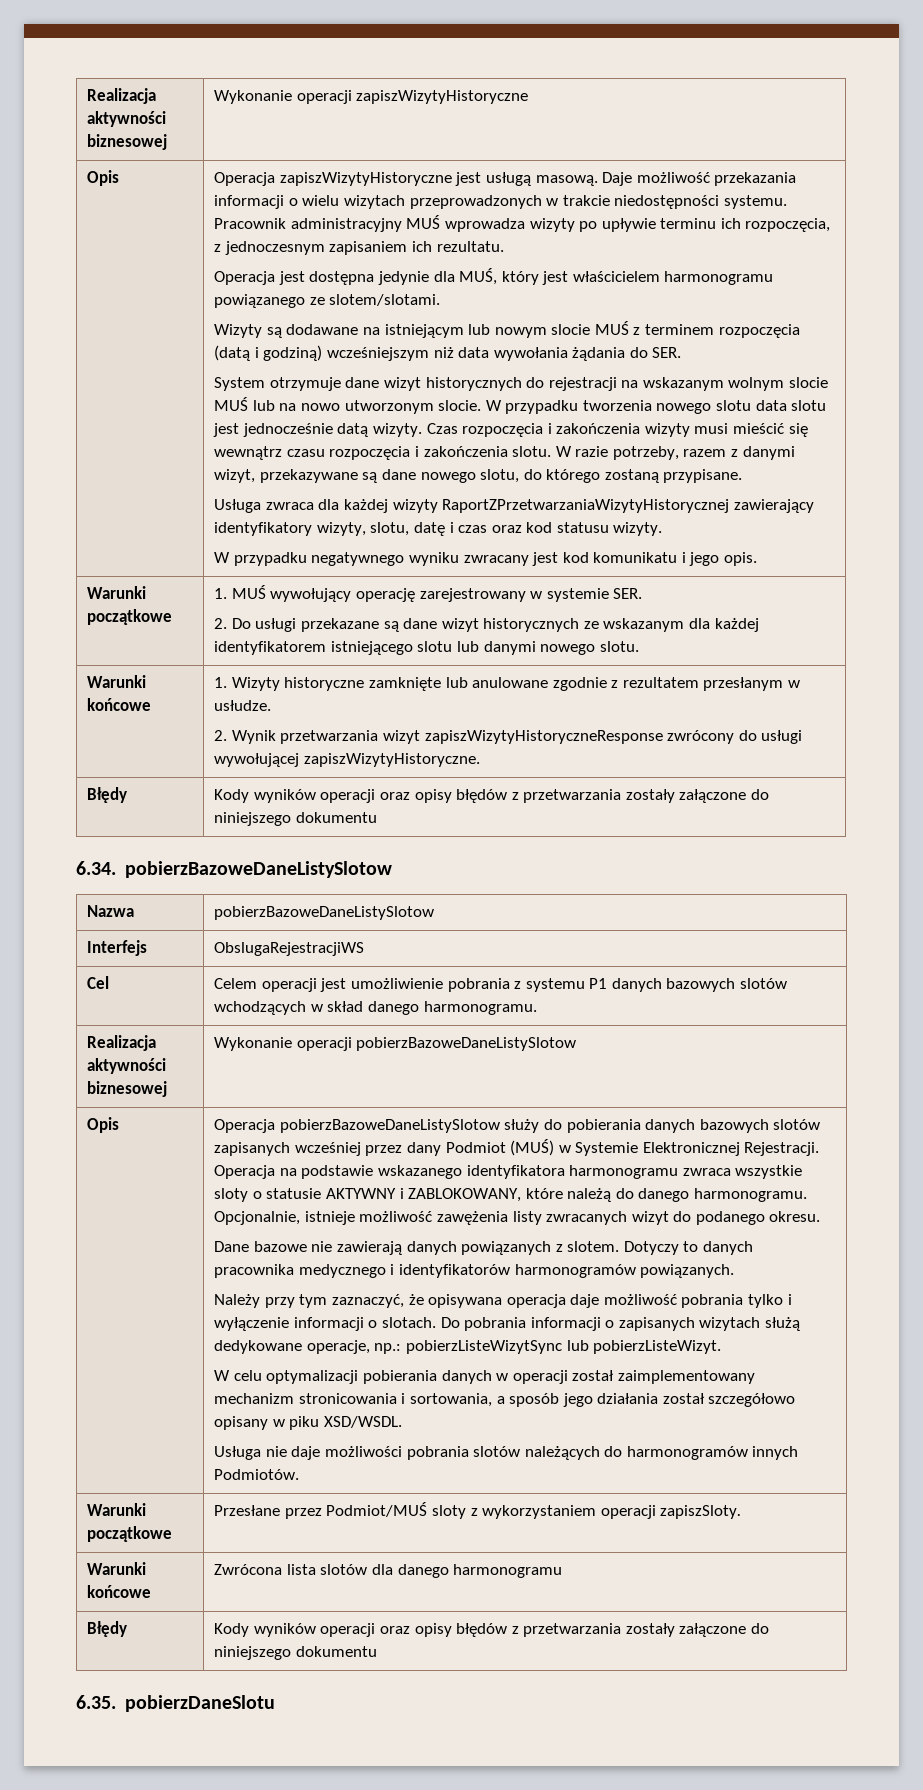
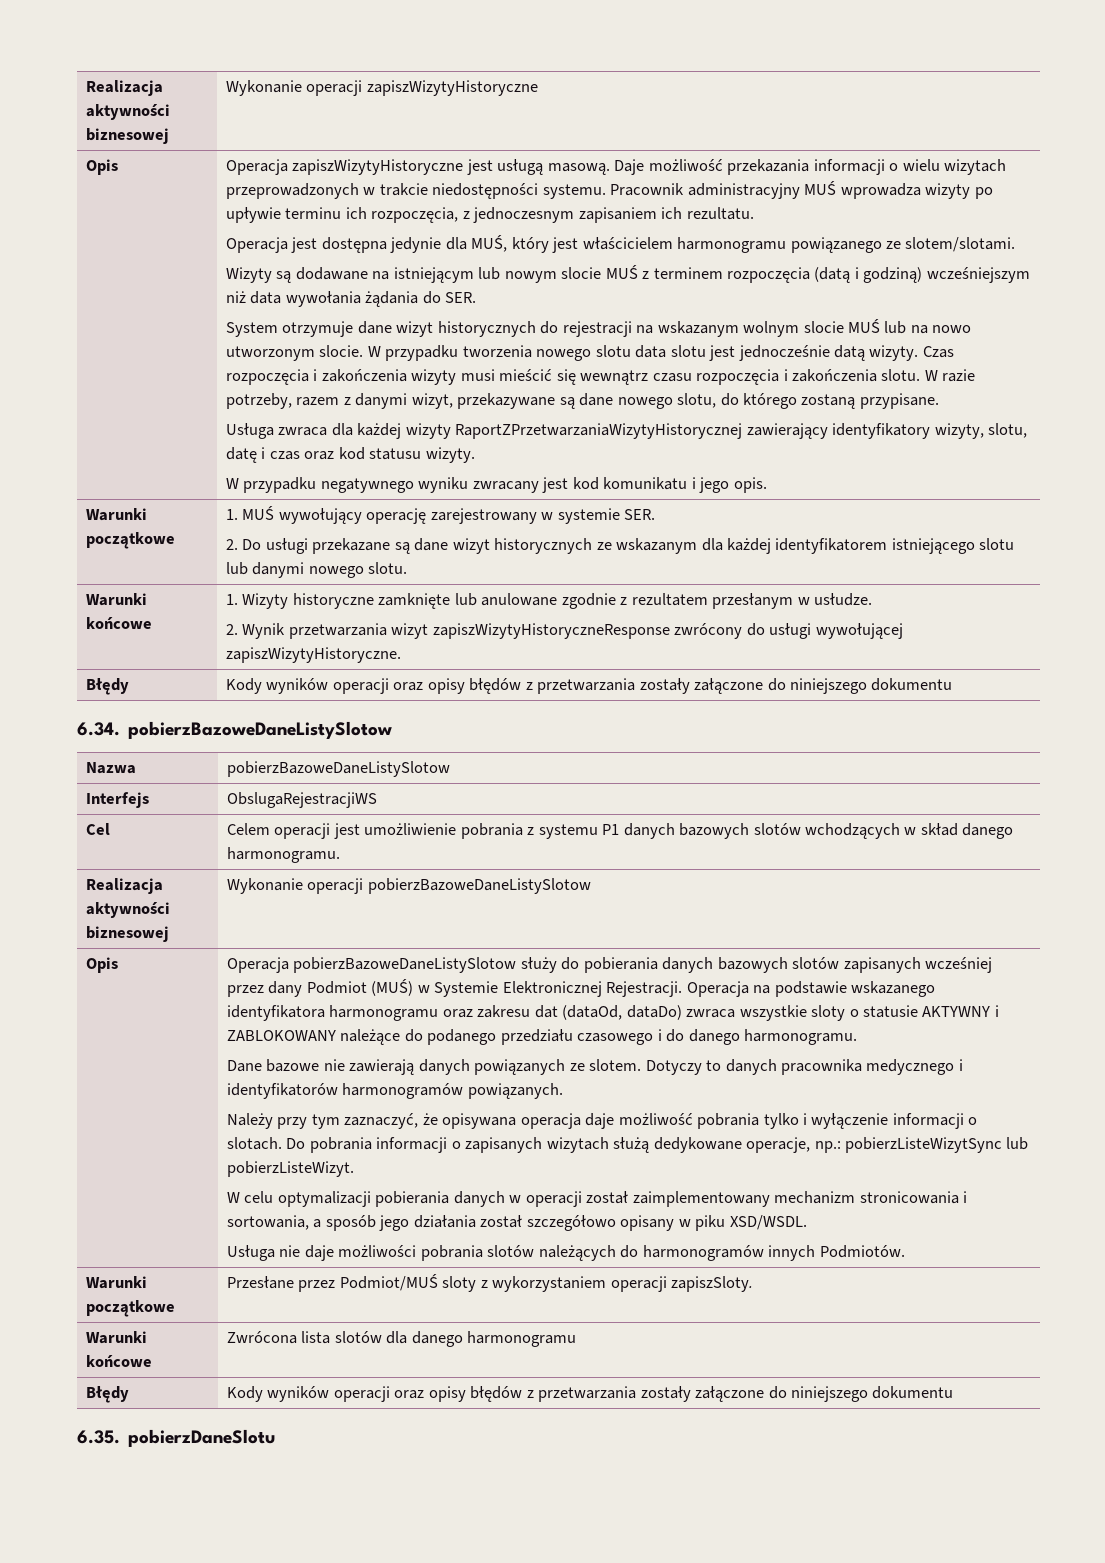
(679, 1172) none -> [442,1005,682,1020] oraz zakresu dat (dataOd, dataDo)
[408,1188,808,1202] [214,1211,821,1225] ZABLOKOWANY, które należą do danego harmonogramu. Opcjonalnie, istnieje możliwość zawężenia listy zwracanych wizyt do podanego okresu. -> [226,1029,858,1045] ZABLOKOWANY należące do podanego przedziału czasowego i do danego harmonogramu.
[555,1244,563,1252] z -> [569,1063,585,1071] ze

